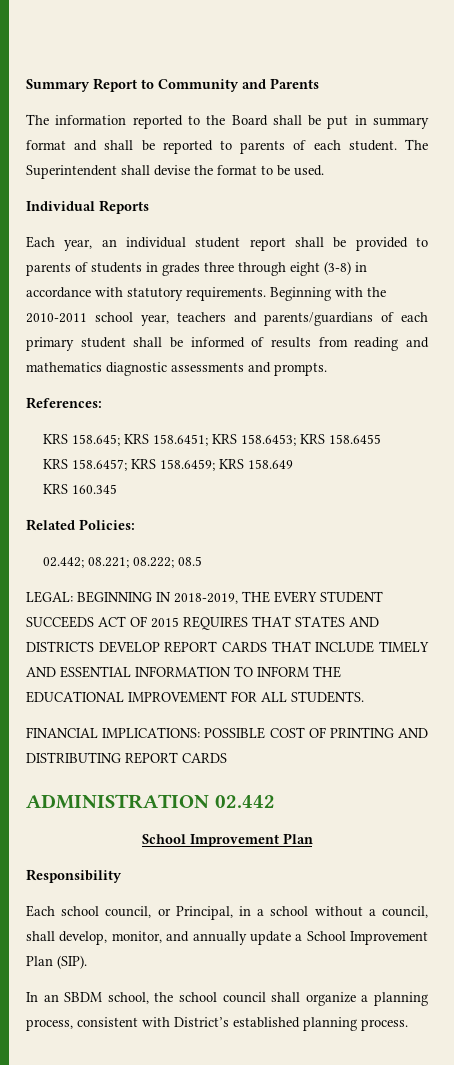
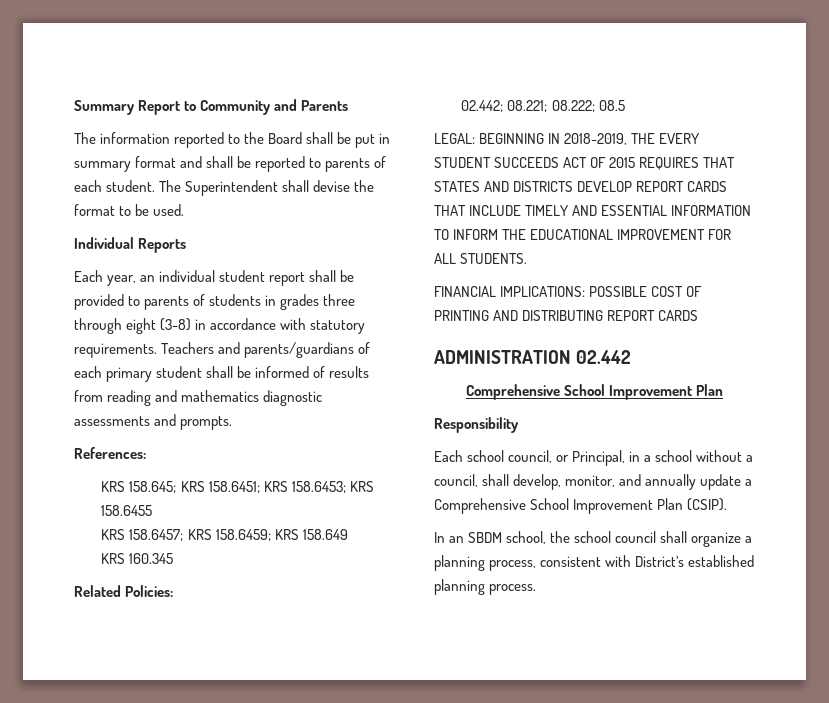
[270,287,386,301] [26,312,226,326] Beginning with the 2010-2011 school year, teachers -> [161,342,215,354] Teachers
(275, 801) none -> [465,384,560,400] Comprehensive
[306,931,428,945] [26,955,87,969] School Improvement Plan (SIP). -> [434,498,728,514] Comprehensive School Improvement Plan (CSIP).

